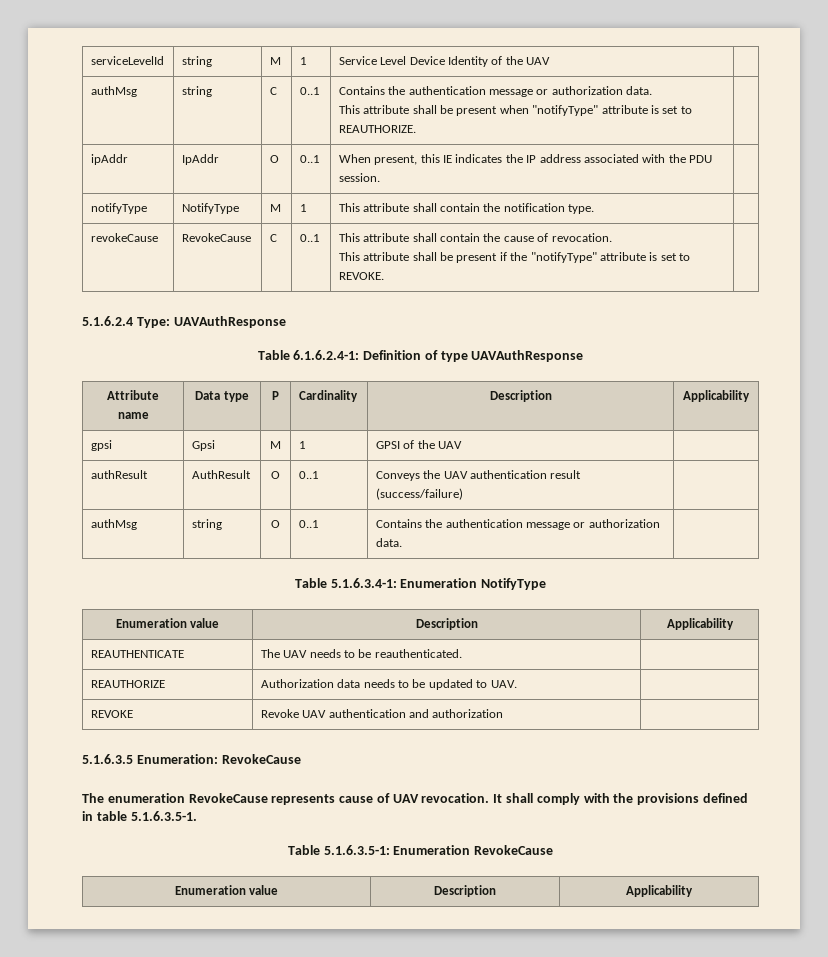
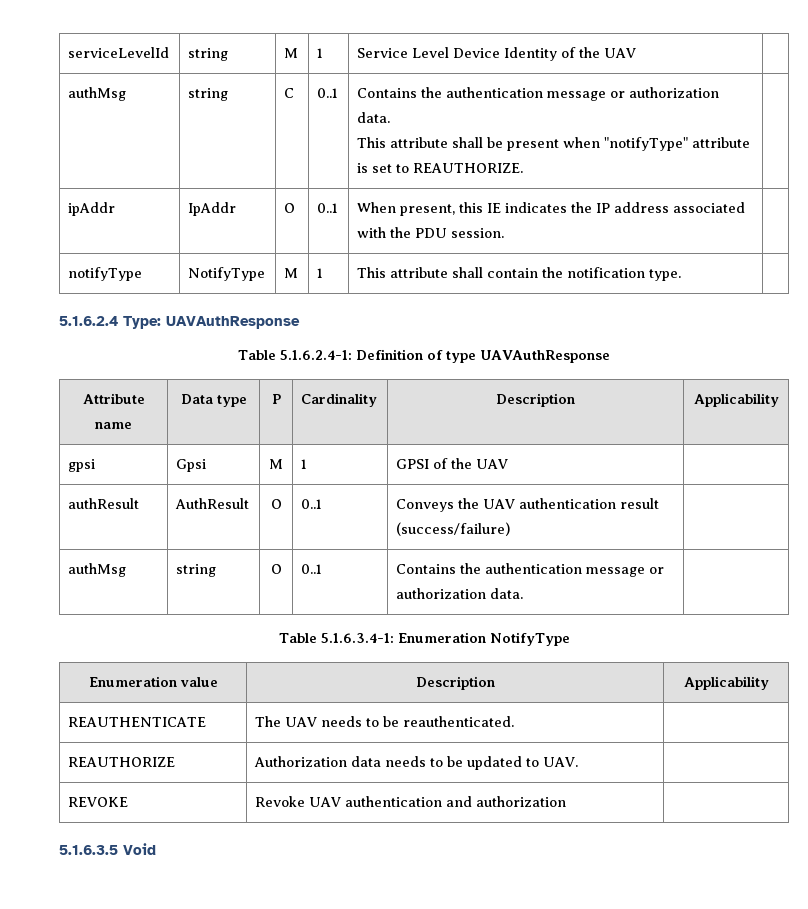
[90,233,158,242] [181,233,251,242] [269,234,277,242] [299,234,320,242] [338,233,612,242] [338,252,691,263] [338,272,384,280] // revokeCause | RevokeCause | C | 0..1 | This attribute shall contain the cause of revocation. // This attribute shall be present if the "notifyType" attribute is set to REVOKE. | -> (682, 275) none
[293,350,360,360] 6.1.6.2.4-1: -> [279,350,352,360] 5.1.6.2.4-1:
[136,754,301,764] [82,793,748,805] [82,811,197,821] [287,845,554,855] [174,885,279,895] [434,885,496,897] [626,885,693,897] Enumeration: RevokeCause // The enumeration RevokeCause represents cause of UAV revocation. It shall comply with the provisions defined in table 5.1.6.3.5-1. // Table 5.1.6.3.5-1: Enumeration RevokeCause // Enumeration value | Description | Applicability -> [123,843,156,855] Void

